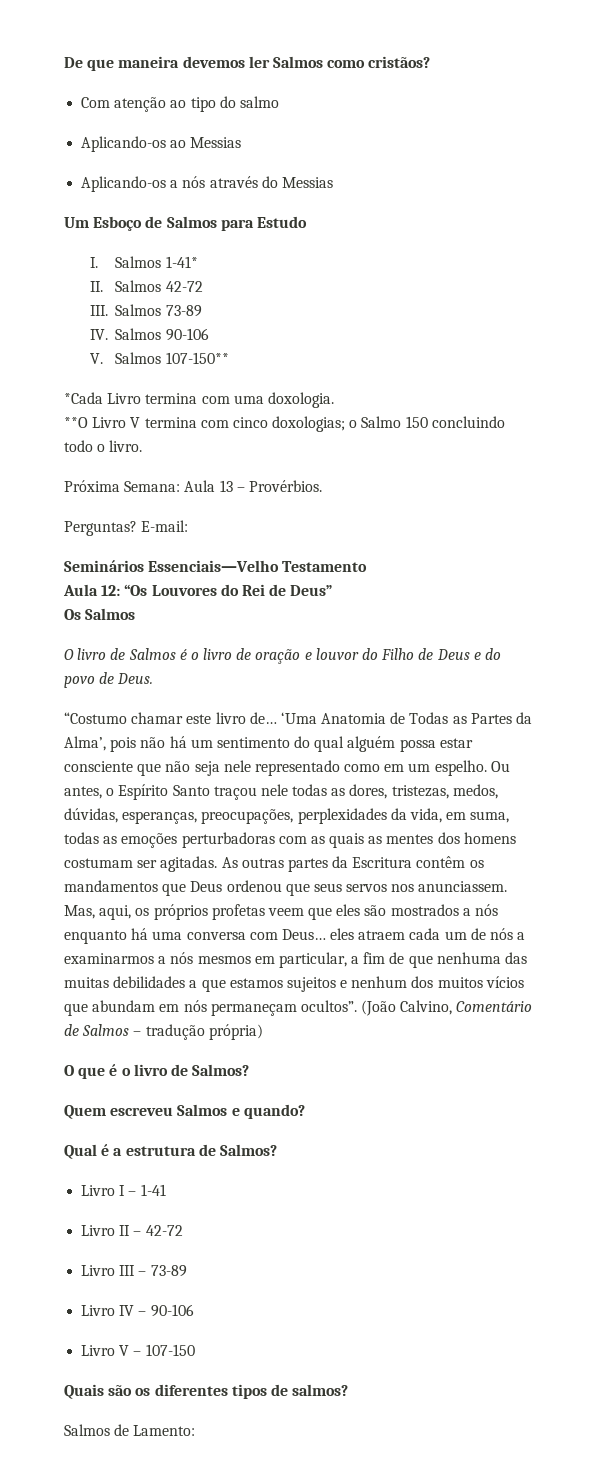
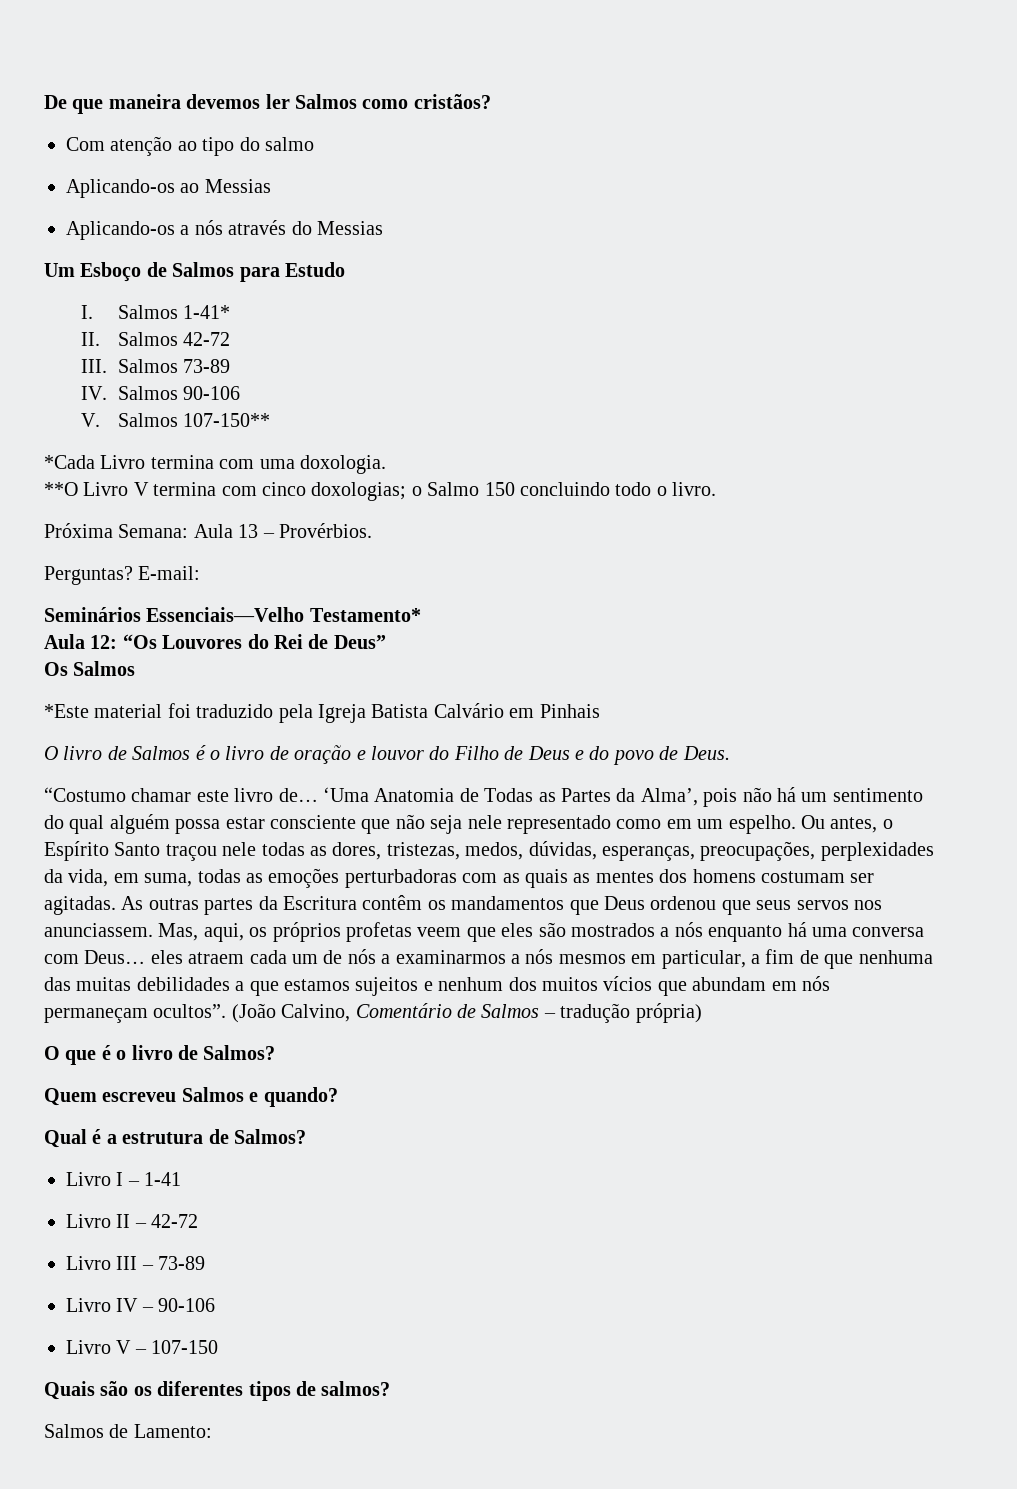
[282,561,368,572] Testamento -> [309,608,421,622] Testamento*
(136, 614) none -> [44,703,600,723] // *Este material foi traduzido pela Igreja Batista Calvário em Pinhais

